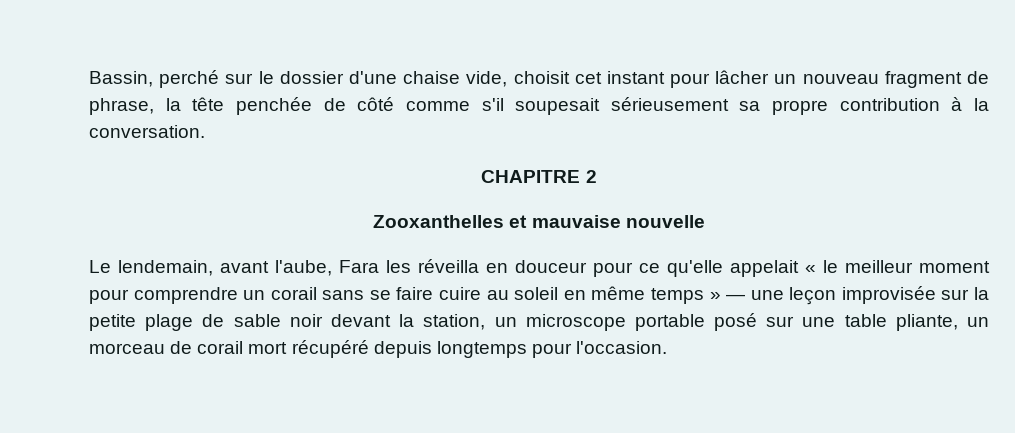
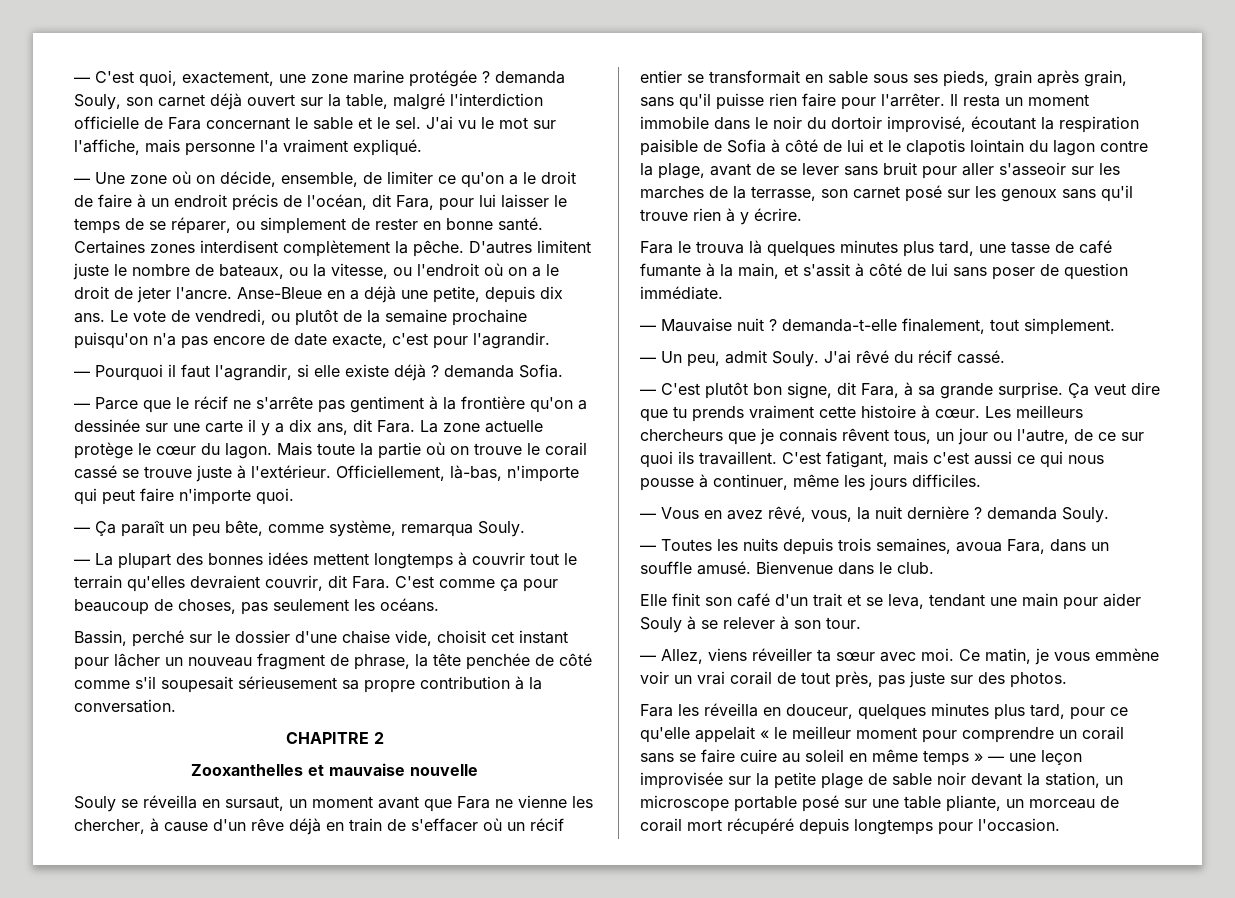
(89, 79) none -> [74,70,565,87] [74,93,543,110] [74,116,556,130] [74,139,422,156] [74,171,576,188] [74,194,567,211] [74,217,543,234] [74,240,591,257] [73,263,559,280] [74,286,563,303] [74,309,527,326] [74,332,550,349] [74,364,563,381] [74,396,587,413] [74,419,543,436] [74,442,587,459] [74,465,579,482] [74,488,294,505] [74,520,525,537] [74,552,577,569] [74,575,558,592] [74,598,439,615] — C'est quoi, exactement, une zone marine protégée ? demanda Souly, son carnet déjà ouvert sur la table, malgré l'interdiction officielle de Fara concernant le sable et le sel. J'ai vu le mot sur l'affiche, mais personne l'a vraiment expliqué. // — Une zone où on décide, ensemble, de limiter ce qu'on a le droit de faire à un endroit précis de l'océan, dit Fara, pour lui laisser le temps de se réparer, ou simplement de rester en bonne santé. Certaines zones interdisent complètement la pêche. D'autres limitent juste le nombre de bateaux, ou la vitesse, ou l'endroit où on a le droit de jeter l'ancre. Anse-Bleue en a déjà une petite, depuis dix ans. Le vote de vendredi, ou plutôt de la semaine prochaine puisqu'on n'a pas encore de date exacte, c'est pour l'agrandir. // — Pourquoi il faut l'agrandir, si elle existe déjà ? demanda Sofia. // — Parce que le récif ne s'arrête pas gentiment à la frontière qu'on a dessinée sur une carte il y a dix ans, dit Fara. La zone actuelle protège le cœur du lagon. Mais toute la partie où on trouve le corail cassé se trouve juste à l'extérieur. Officiellement, là-bas, n'importe qui peut faire n'importe quoi. // — Ça paraît un peu bête, comme système, remarqua Souly. // — La plupart des bonnes idées mettent longtemps à couvrir tout le terrain qu'elles devraient couvrir, dit Fara. C'est comme ça pour beaucoup de choses, pas seulement les océans. //
[89,259,587,276] Le lendemain, avant l'aube, Fara les réveilla en douceur -> [74,795,593,812] [74,818,564,835] [640,70,1127,87] [640,93,1089,110] [640,116,1139,133] [640,139,1148,156] [640,162,1120,179] [640,185,1133,202] [640,208,802,225] [640,240,1112,257] [640,263,1128,280] [640,286,723,300] [640,318,1115,335] [640,350,1005,367] [640,382,1160,399] [640,405,1083,422] [640,428,1144,445] [640,451,1104,468] [640,474,981,491] [640,506,1109,523] [640,538,1109,555] [640,561,934,575] [640,593,1141,610] [640,616,861,633] [640,648,1159,665] [640,671,1067,688] [640,703,1065,720] Souly se réveilla en sursaut, un moment avant que Fara ne vienne les chercher, à cause d'un rêve déjà en train de s'effacer où un récif entier se transformait en sable sous ses pieds, grain après grain, sans qu'il puisse rien faire pour l'arrêter. Il resta un moment immobile dans le noir du dortoir improvisé, écoutant la respiration paisible de Sofia à côté de lui et le clapotis lointain du lagon contre la plage, avant de se lever sans bruit pour aller s'asseoir sur les marches de la terrasse, son carnet posé sur les genoux sans qu'il trouve rien à y écrire. // Fara le trouva là quelques minutes plus tard, une tasse de café fumante à la main, et s'assit à côté de lui sans poser de question immédiate. // — Mauvaise nuit ? demanda-t-elle finalement, tout simplement. // — Un peu, admit Souly. J'ai rêvé du récif cassé. // — C'est plutôt bon signe, dit Fara, à sa grande surprise. Ça veut dire que tu prends vraiment cette histoire à cœur. Les meilleurs chercheurs que je connais rêvent tous, un jour ou l'autre, de ce sur quoi ils travaillent. C'est fatigant, mais c'est aussi ce qui nous pousse à continuer, même les jours difficiles. // — Vous en avez rêvé, vous, la nuit dernière ? demanda Souly. // — Toutes les nuits depuis trois semaines, avoua Fara, dans un souffle amusé. Bienvenue dans le club. // Elle finit son café d'un trait et se leva, tendant une main pour aider Souly à se relever à son tour. // — Allez, viens réveiller ta sœur avec moi. Ce matin, je vous emmène voir un vrai corail de tout près, pas juste sur des photos. // Fara les réveilla en douceur, quelques minutes plus tard,

